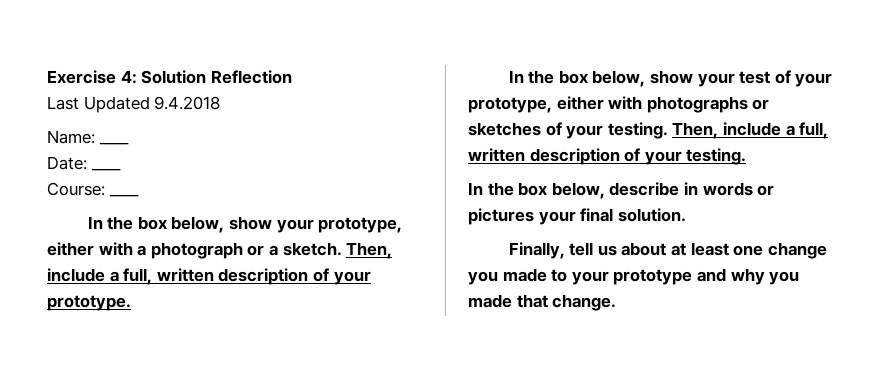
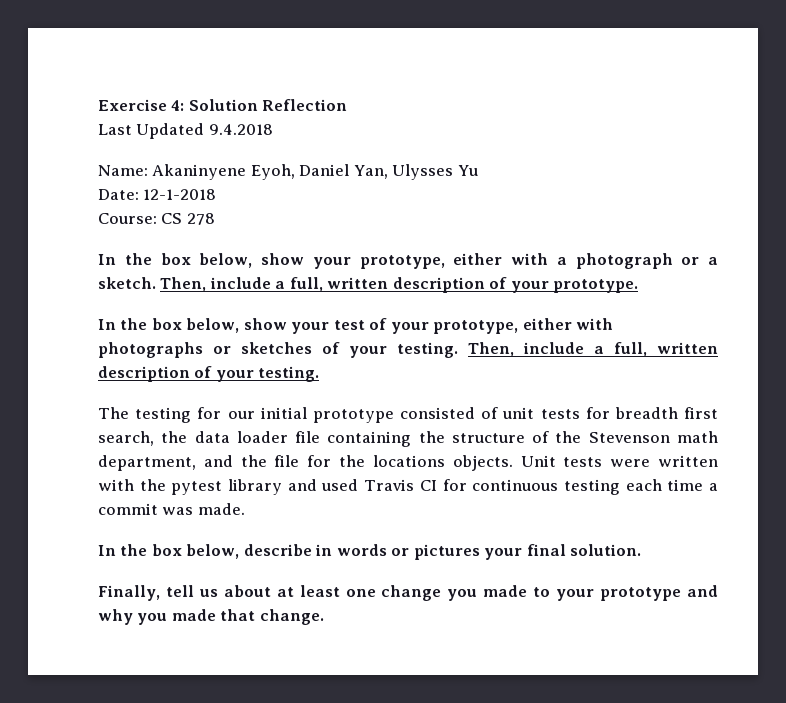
[98,143,129,145] ____ -> [152,164,478,180] Akaninyene Eyoh, Daniel Yan, Ulysses Yu
[90,169,121,171] ____ -> [143,189,217,200] 12-1-2018
[108,195,139,197] ____ -> [161,213,215,225] CS 278
(747, 156) none -> [98,407,718,423] [98,431,718,447] [98,455,718,471] [98,479,719,495] [98,503,245,515] // The testing for our initial prototype consisted of unit tests for breadth first search, the data loader file containing the structure of the Stevenson math department, and the file for the locations objects. Unit tests were written with the pytest library and used Travis CI for continuous testing each time a commit was made.

